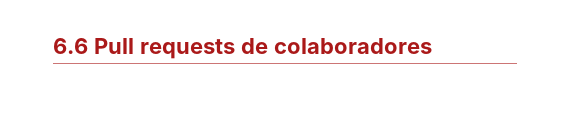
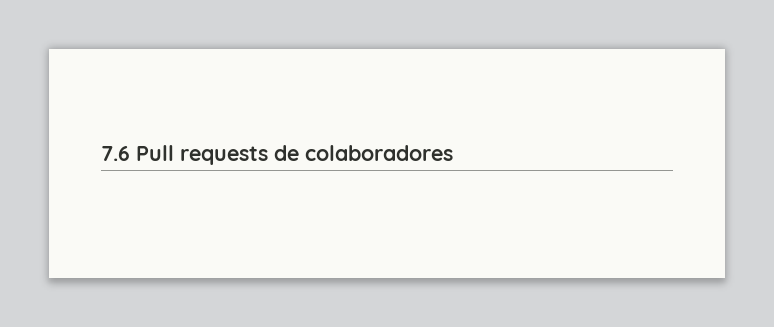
[53,38,88,54] 6.6 -> [101,146,130,161] 7.6

